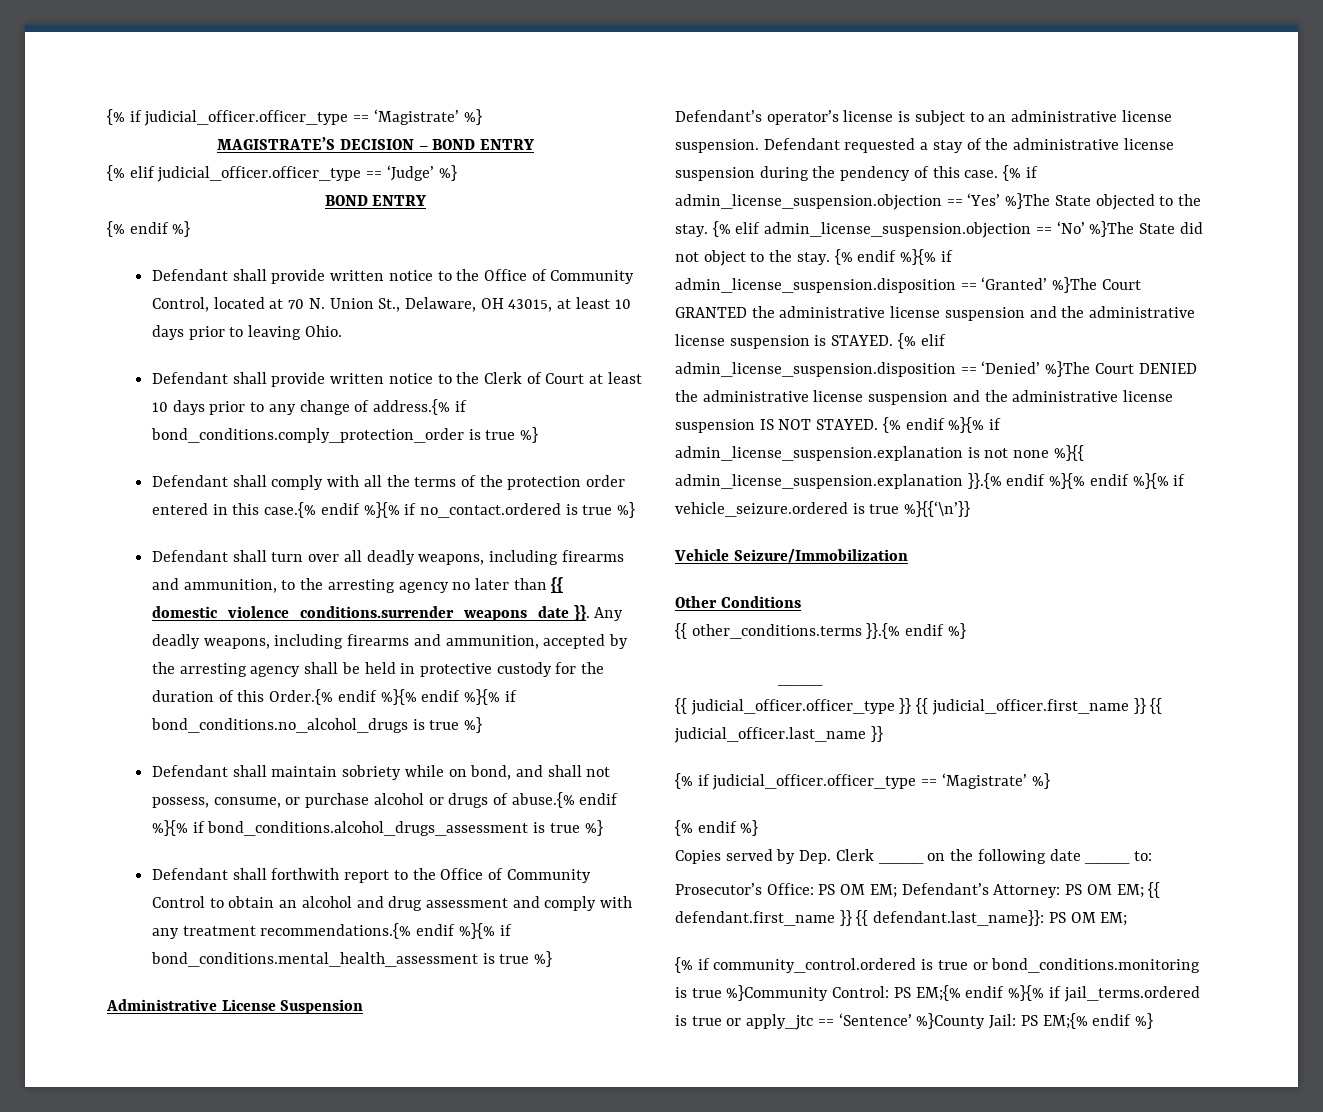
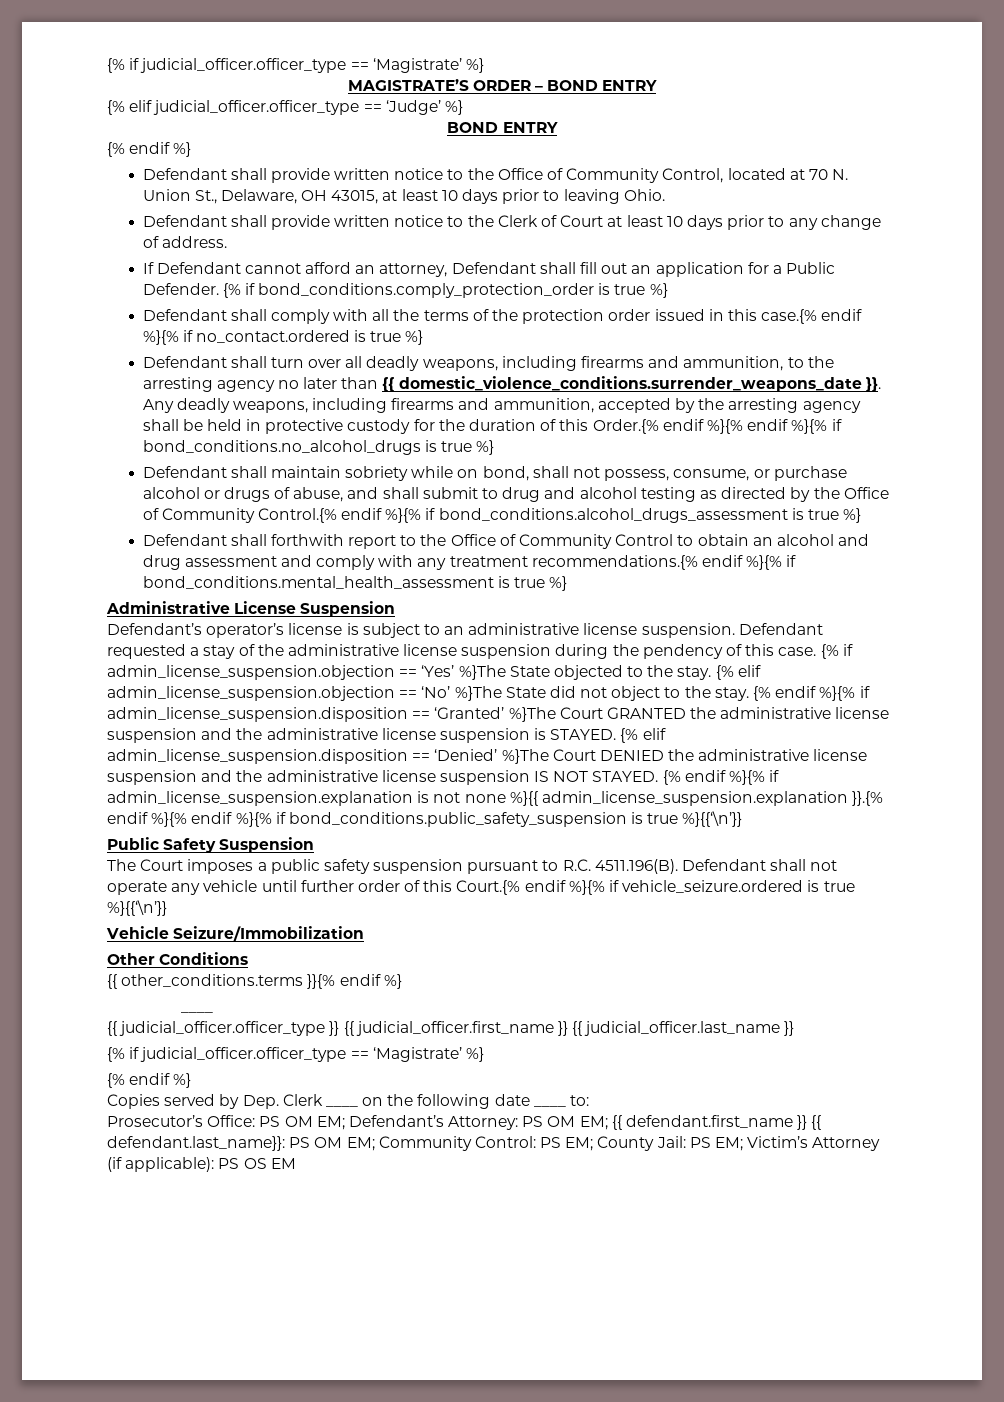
[339,139,414,150] DECISION -> [472,80,531,91] ORDER
[372,399,450,415] address.{% -> [161,236,227,248] [142,262,836,277] [142,283,241,298] address. // If Defendant cannot afford an attorney, Defendant shall fill out an application for a Public Defender. {%
[151,503,208,515] entered -> [654,309,705,321] issued
[515,765,543,777] and -> (529, 473) none
[511,792,575,808] abuse.{% -> [293,487,889,502] [142,508,337,523] abuse, and shall submit to drug and alcohol testing as directed by the Office of Community Control.{%
(1186, 480) none -> [288,811,743,827] [107,837,315,853] [107,859,838,874] [107,880,620,895] bond_conditions.public_safety_suspension is true %}{{‘\n’}} // Public Safety Suspension // The Court imposes a public safety suspension pursuant to R.C. 4511.196(B). Defendant shall not operate any vehicle until further order of this Court.{% endif %}{% if
[866,623,901,639] }}.{% -> [307,974,336,989] }}{%
[675,957,1201,973] [675,985,1200,1002] [675,1013,1153,1030] // {% if community_control.ordered is true or bond_conditions.monitoring is true %}Community Control: PS EM;{% endif %}{% if jail_terms.ordered is true or apply_jtc == ‘Sentence’ %}County Jail: PS EM;{% endif %} -> [378,1136,881,1151] [107,1157,296,1172] Community Control: PS EM; County Jail: PS EM; Victim’s Attorney (if applicable): PS OS EM

